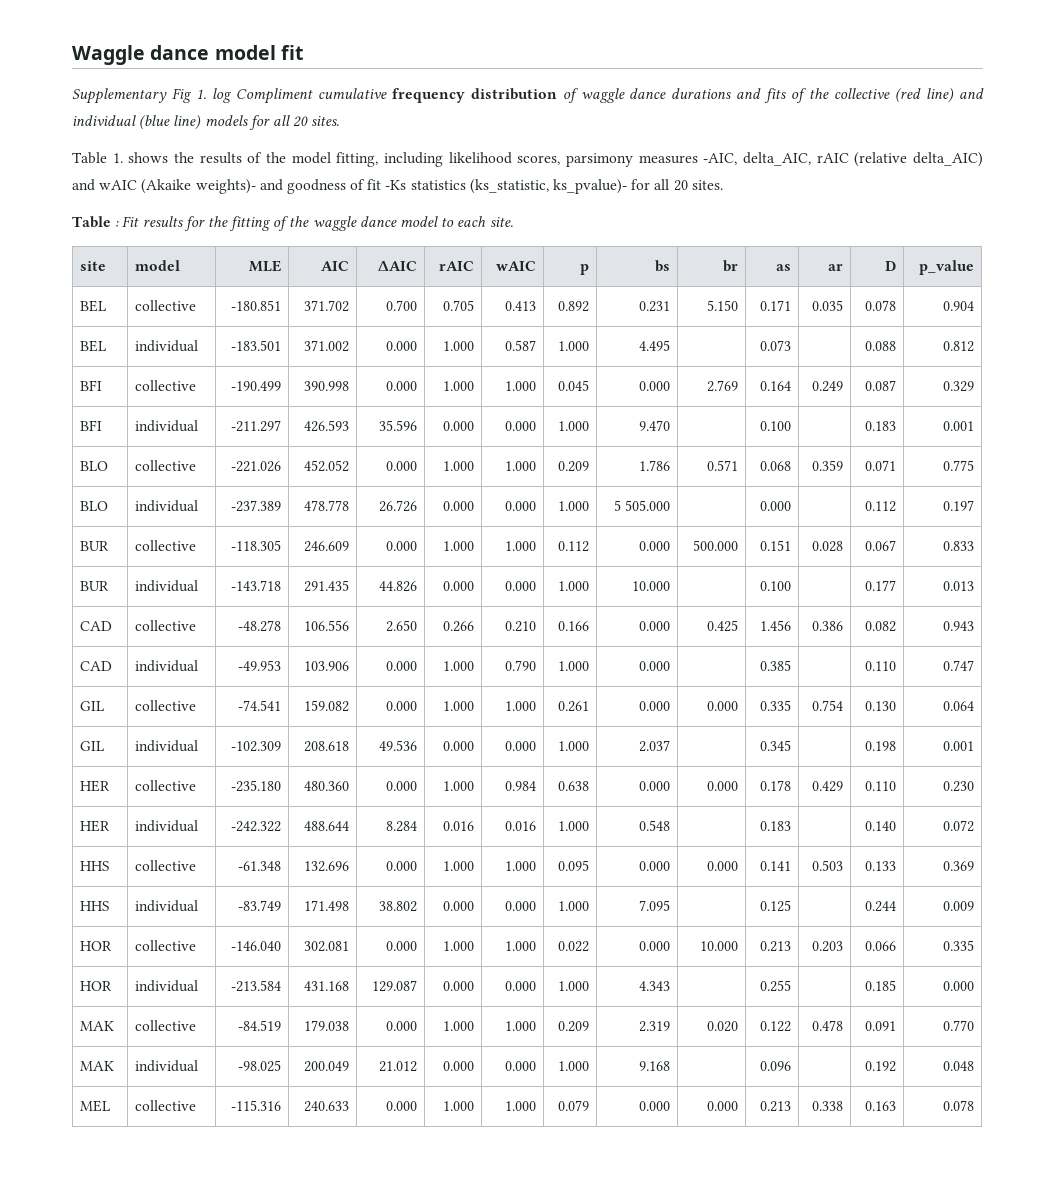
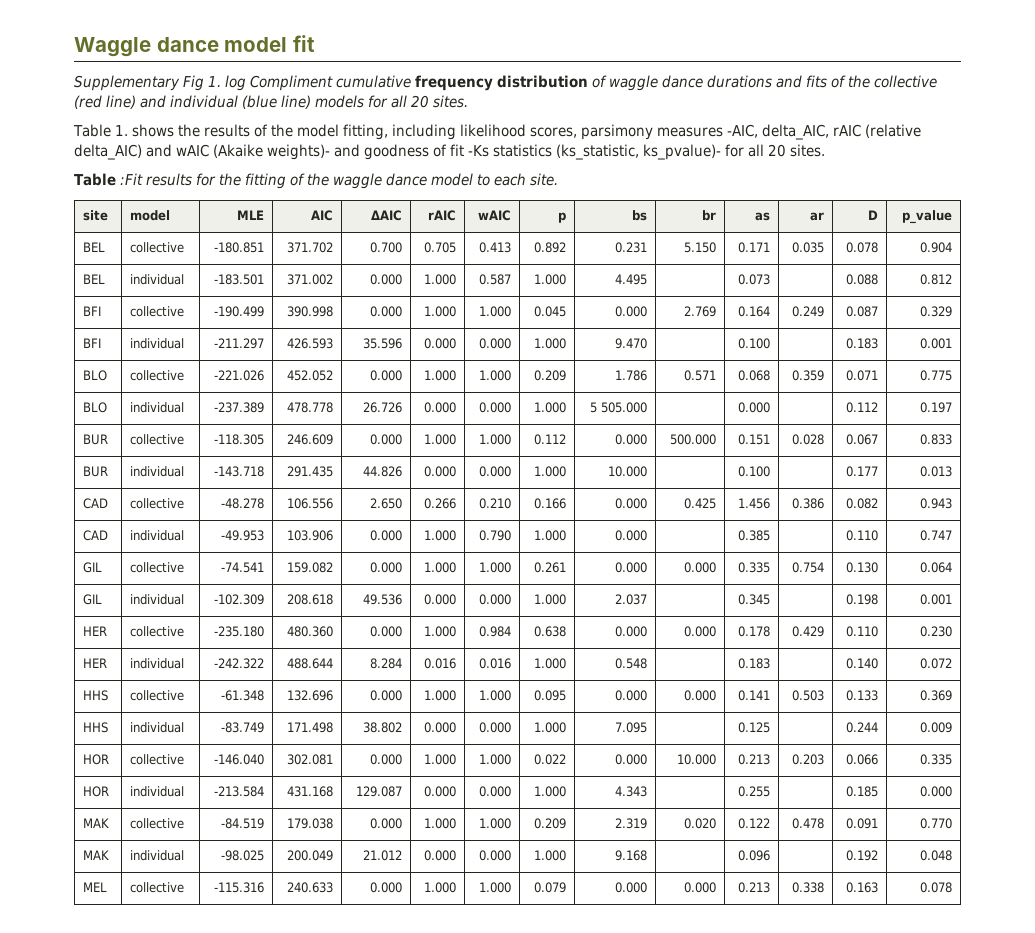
[115,216,140,227] : Fit -> [119,173,143,185] :Fit

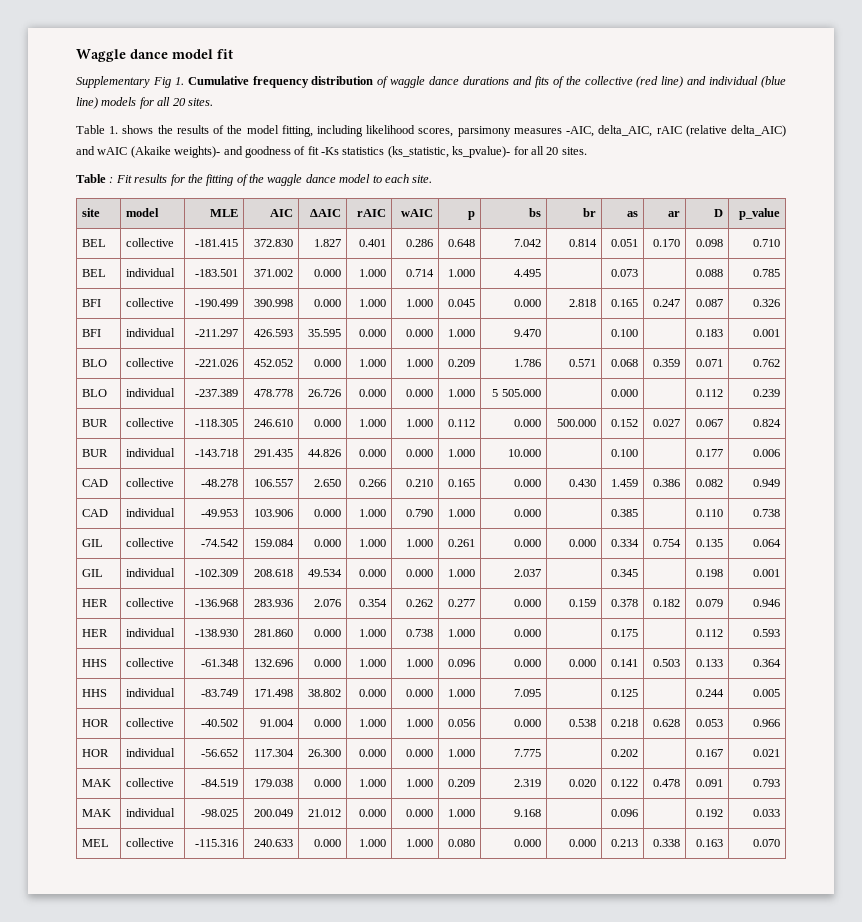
[225,75,411,91] log Compliment cumulative -> [187,76,249,85] Cumulative
[119,173,143,185] :Fit -> [109,175,132,183] : Fit
[213,242,264,253] [286,242,333,253] [369,242,402,253] [423,242,456,253] [478,242,511,253] [533,242,566,253] [614,242,647,253] [683,242,716,253] [737,242,770,253] [791,242,824,253] [845,242,878,253] [919,242,952,253] -180.851 | 371.702 | 0.700 | 0.705 | 0.413 | 0.892 | 0.231 | 5.150 | 0.171 | 0.035 | 0.078 | 0.904 -> [194,239,238,247] [253,239,293,247] [313,239,341,247] [358,239,386,247] [405,239,433,247] [447,239,475,247] [513,239,541,247] [568,239,597,247] [610,239,638,247] [652,239,680,247] [695,239,723,247] [752,239,780,247] -181.415 | 372.830 | 1.827 | 0.401 | 0.286 | 0.648 | 7.042 | 0.814 | 0.051 | 0.170 | 0.098 | 0.710
[478,274,511,285] 0.587 -> [405,269,434,277] 0.714
[919,274,952,285] 0.812 -> [752,269,780,277] 0.785
[683,306,716,317] [737,306,770,317] [791,306,824,317] 2.769 | 0.164 | 0.249 -> [568,299,596,307] [610,299,638,307] [652,299,680,307] 2.818 | 0.165 | 0.247
[919,306,952,317] 0.329 -> [752,299,780,307] 0.326
[362,338,402,349] 35.596 -> [307,329,341,337] 35.595
[919,370,952,381] 0.775 -> [752,359,780,367] 0.762
[919,402,952,413] 0.197 -> [752,389,780,397] 0.239
[286,434,333,445] 246.609 -> [253,419,293,427] 246.610
[737,434,770,445] [791,434,824,445] 0.151 | 0.028 -> [610,419,638,427] [652,419,680,427] 0.152 | 0.027
[919,434,952,445] 0.833 -> [752,419,781,427] 0.824
[919,466,952,477] 0.013 -> [752,449,780,457] 0.006
[286,498,333,509] 106.556 -> [253,479,293,487] 106.557
[533,498,566,509] [614,498,647,509] [683,498,716,509] [737,498,770,509] 0.166 | 0.000 | 0.425 | 1.456 -> [447,479,475,487] [513,479,541,487] [568,479,596,487] [610,479,638,487] 0.165 | 0.000 | 0.430 | 1.459
[919,498,952,509] 0.943 -> [752,479,780,487] 0.949
[919,530,952,541] 0.747 -> [752,509,780,517] 0.738
[220,562,264,573] [286,562,333,573] -74.541 | 159.082 -> [200,539,238,547] [253,539,294,547] -74.542 | 159.084
[737,562,770,573] 0.335 -> [610,539,639,547] 0.334
[845,562,878,573] 0.130 -> [695,539,723,547] 0.135
[362,594,402,605] 49.536 -> [307,569,342,577] 49.534
[213,626,264,637] [286,626,333,637] [369,626,402,637] [423,626,456,637] [478,626,511,637] [533,626,566,637] [614,626,647,637] [683,626,716,637] [737,626,770,637] [791,626,824,637] [845,626,878,637] [919,626,952,637] [83,658,108,668] [130,658,185,669] [213,658,264,669] [286,658,333,669] [369,658,402,669] [423,658,456,669] [478,658,511,669] [533,658,566,669] [614,658,647,669] [737,658,770,669] [845,658,878,669] [919,658,952,669] -235.180 | 480.360 | 0.000 | 1.000 | 0.984 | 0.638 | 0.000 | 0.000 | 0.178 | 0.429 | 0.110 | 0.230 // HER | individual | -242.322 | 488.644 | 8.284 | 0.016 | 0.016 | 1.000 | 0.548 | | 0.183 | | 0.140 | 0.072 -> [194,599,238,607] [253,599,293,607] [313,599,341,607] [358,599,387,607] [405,599,433,607] [447,599,475,607] [513,599,541,607] [568,599,596,607] [610,599,638,607] [652,599,680,607] [695,599,723,607] [752,599,780,607] [82,629,109,637] [126,628,176,637] [194,629,238,637] [253,629,293,637] [313,629,341,637] [358,629,386,637] [405,629,433,637] [447,629,475,637] [513,629,541,637] [610,629,638,637] [695,629,723,637] [752,629,780,637] -136.968 | 283.936 | 2.076 | 0.354 | 0.262 | 0.277 | 0.000 | 0.159 | 0.378 | 0.182 | 0.079 | 0.946 // HER | individual | -138.930 | 281.860 | 0.000 | 1.000 | 0.738 | 1.000 | 0.000 | | 0.175 | | 0.112 | 0.593
[533,690,566,701] 0.095 -> [447,659,475,667] 0.096
[919,690,952,701] 0.369 -> [752,659,781,667] 0.364
[919,722,952,733] 0.009 -> [752,689,780,697] 0.005
[213,754,264,765] [286,754,333,765] [369,754,402,765] [423,754,456,765] [478,754,511,765] [533,754,566,765] [614,754,647,765] [676,754,716,765] [737,754,770,765] [791,754,824,765] [845,754,878,765] [919,754,952,765] -146.040 | 302.081 | 0.000 | 1.000 | 1.000 | 0.022 | 0.000 | 10.000 | 0.213 | 0.203 | 0.066 | 0.335 -> [200,719,238,727] [259,719,294,727] [313,719,341,727] [358,719,386,727] [405,719,433,727] [447,719,475,727] [513,719,541,727] [568,719,596,727] [610,719,638,727] [652,719,680,727] [695,719,723,727] [752,719,780,727] -40.502 | 91.004 | 0.000 | 1.000 | 1.000 | 0.056 | 0.000 | 0.538 | 0.218 | 0.628 | 0.053 | 0.966
[213,786,264,797] [286,786,333,797] [355,786,402,797] [423,786,456,797] [478,786,511,797] [533,786,566,797] [614,786,647,797] [737,786,770,797] [845,786,878,797] [919,786,952,797] -213.584 | 431.168 | 129.087 | 0.000 | 0.000 | 1.000 | 4.343 | | 0.255 | | 0.185 | 0.000 -> [200,749,238,757] [253,749,294,757] [307,749,341,757] [358,749,386,757] [405,749,433,757] [447,749,475,757] [513,749,541,757] [610,749,638,757] [695,749,723,757] [752,749,780,757] -56.652 | 117.304 | 26.300 | 0.000 | 0.000 | 1.000 | 7.775 | | 0.202 | | 0.167 | 0.021
[919,818,952,829] 0.770 -> [752,779,780,787] 0.793
[919,850,952,861] 0.048 -> [752,809,780,817] 0.033
[533,882,566,893] 0.079 -> [447,839,475,847] 0.080
[919,882,952,893] 0.078 -> [752,839,780,847] 0.070

